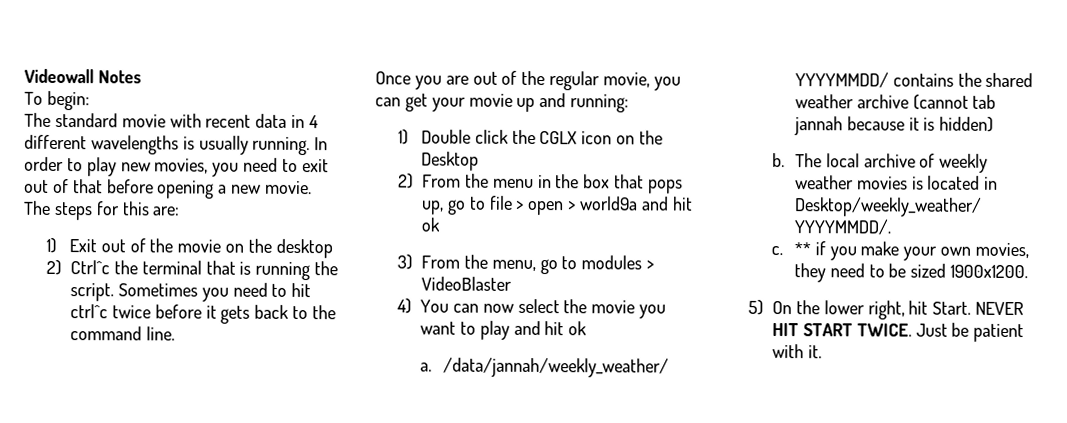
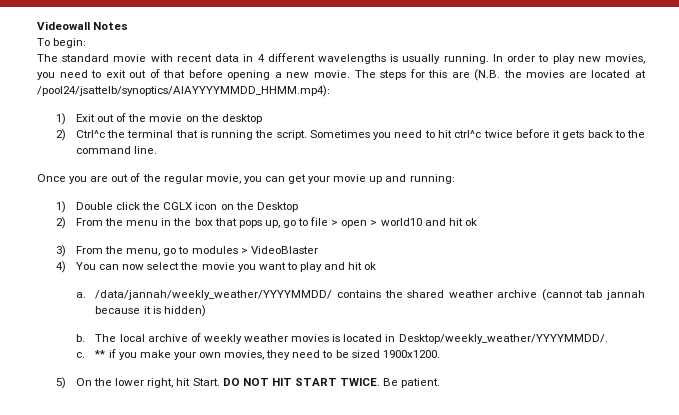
[152,206,181,216] are: -> [451,69,646,81] [37,85,330,97] are (N.B. the movies are located at /pool24/jsattelb/synoptics/AIAYYYYMMDD_HHMM.mp4):
[579,196,638,211] world9a -> [380,218,422,226] world10
[975,301,1025,316] NEVER -> [222,378,269,386] DO NOT
[915,322,1025,343] [771,343,822,359] Just be patient with it. -> [383,378,441,388] Be patient.

